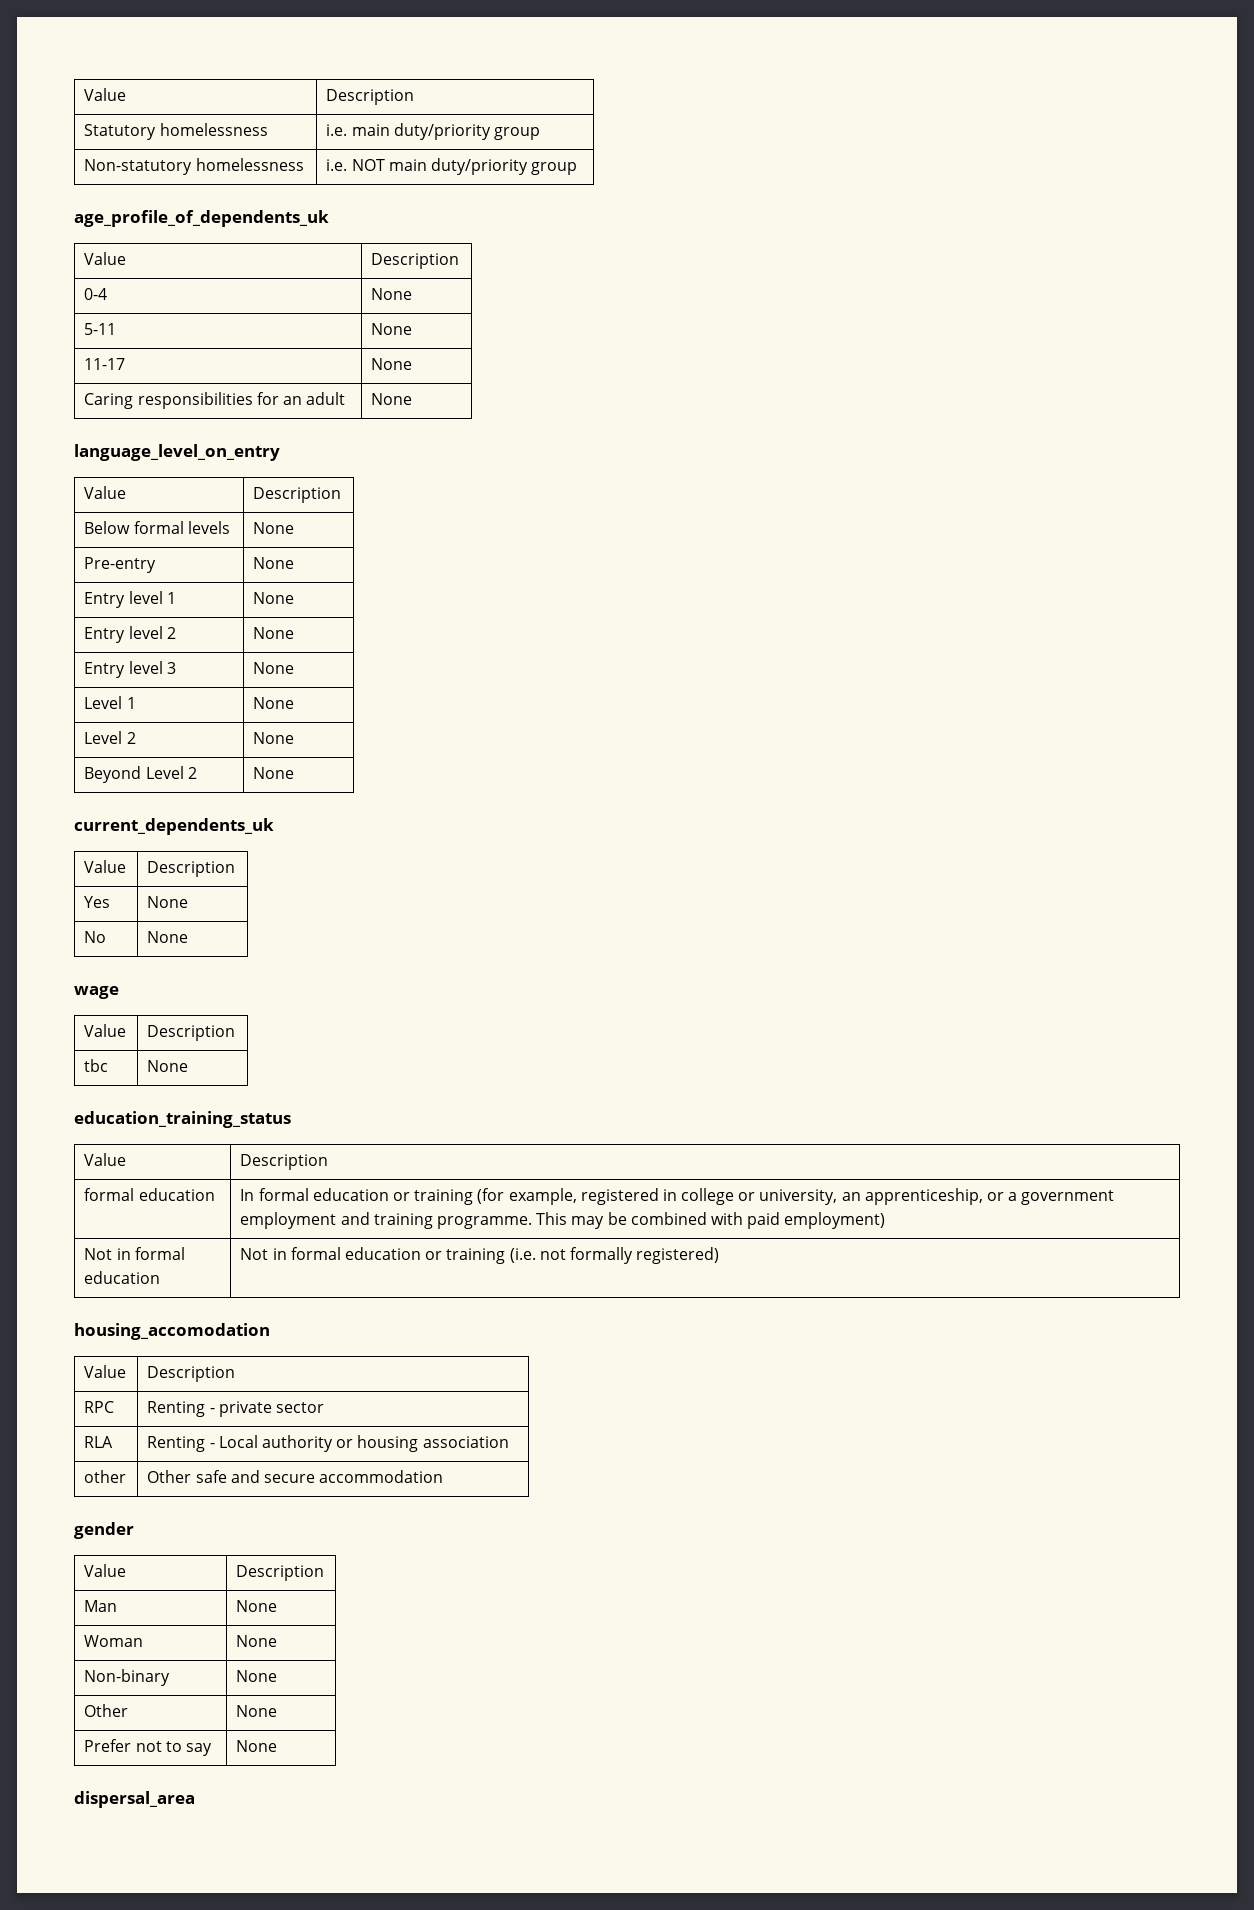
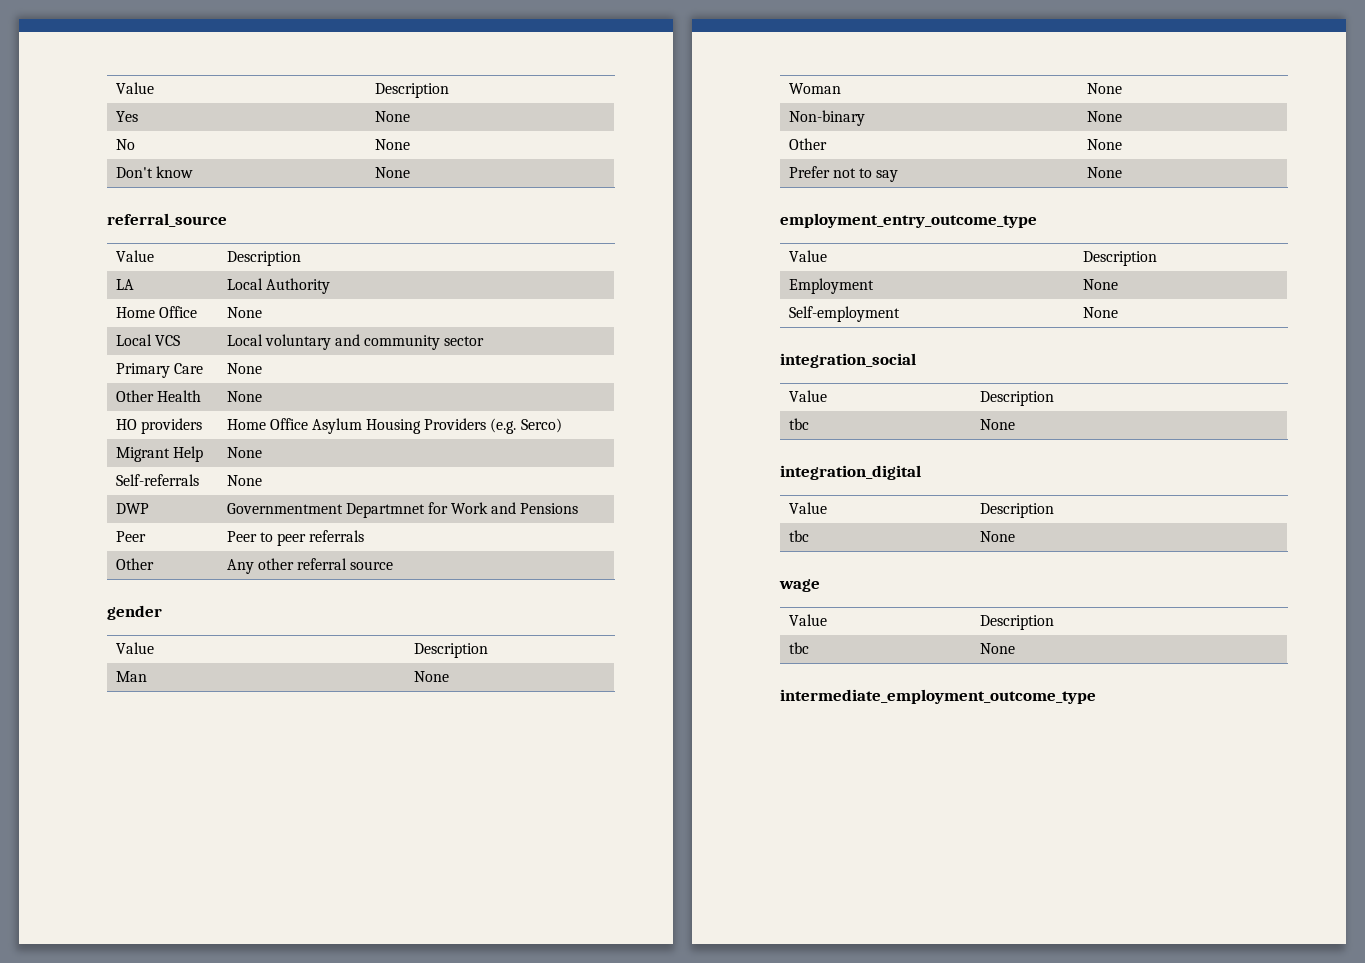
[84,88,127,101] [326,89,415,105] [84,123,268,140] [326,123,540,140] [84,158,304,175] [326,158,578,175] [74,210,329,227] [84,252,127,265] [371,253,460,269] [84,288,108,300] [371,288,413,300] [84,323,117,335] [371,323,413,335] [84,358,126,370] [371,358,413,370] [84,392,346,409] [371,393,413,405] [74,444,280,461] [84,486,127,499] [253,487,342,503] [84,521,230,534] [253,522,295,534] [84,557,157,573] [253,557,295,569] [84,591,176,608] [253,592,295,604] [84,626,176,643] [253,627,295,639] [84,661,176,678] [253,662,295,674] [84,696,136,709] [253,697,295,709] [84,731,136,744] [253,732,295,744] [84,766,197,783] [253,767,295,779] [74,818,274,835] [84,860,127,873] [147,861,236,877] [84,896,111,908] [147,896,189,908] [84,931,107,943] [147,931,189,943] [74,986,119,999] [84,1024,127,1037] [147,1025,236,1041] [84,1059,109,1072] [147,1060,189,1072] [74,1111,291,1128] [84,1153,127,1166] [240,1154,329,1170] [84,1188,215,1201] [240,1188,1115,1205] [240,1212,886,1229] [84,1247,185,1260] [84,1271,161,1284] [240,1247,720,1264] [74,1323,270,1340] [84,1365,127,1378] [147,1366,236,1382] [84,1401,115,1413] [147,1401,324,1417] [84,1436,114,1448] [147,1435,509,1452] [84,1470,127,1483] [147,1470,444,1483] Value | Description // Statutory homelessness | i.e. main duty/priority group // Non-statutory homelessness | i.e. NOT main duty/priority group // age_profile_of_dependents_uk // Value | Description // 0-4 | None // 5-11 | None // 11-17 | None // Caring responsibilities for an adult | None // language_level_on_entry // Value | Description // Below formal levels | None // Pre-entry | None // Entry level 1 | None // Entry level 2 | None // Entry level 3 | None // Level 1 | None // Level 2 | None // Beyond Level 2 | None // current_dependents_uk // Value | Description // Yes | None // No | None // wage // Value | Description // tbc | None // education_training_status // Value | Description // formal education | In formal education or training (for example, registered in college or university, an apprenticeship, or a government employment and training programme. This may be combined with paid employment) // Not in formal education | Not in formal education or training (i.e. not formally registered) // housing_accomodation // Value | Description // RPC | Renting - private sector // RLA | Renting - Local authority or housing association // other | Other safe and secure accommodation -> [115,82,154,94] [374,83,449,98] [115,111,138,122] [374,111,410,122] [115,139,135,150] [374,139,410,150] [115,166,193,178] [374,167,410,178] [107,213,227,227] [115,250,154,262] [226,251,301,266] [115,279,134,290] [226,278,330,294] [115,306,197,318] [226,307,262,318] [115,334,180,346] [226,334,485,350] [115,363,203,378] [226,363,262,374] [115,390,201,402] [226,391,262,402] [115,418,202,434] [226,418,562,434] [115,446,203,462] [226,447,262,458] [115,474,199,486] [226,475,262,486] [115,503,149,514] [226,502,579,518] [115,531,146,542] [226,530,365,546] [115,558,154,570] [226,558,394,574] Value | Description // Yes | None // No | None // Don't know | None // referral_source // Value | Description // LA | Local Authority // Home Office | None // Local VCS | Local voluntary and community sector // Primary Care | None // Other Health | None // HO providers | Home Office Asylum Housing Providers (e.g. Serco) // Migrant Help | None // Self-referrals | None // DWP | Governmentment Departmnet for Work and Pensions // Peer | Peer to peer referrals // Other | Any other referral source
[74,1791,195,1808] dispersal_area -> [780,213,1037,228] [788,250,827,262] [1082,251,1157,266] [788,278,874,294] [1082,279,1118,290] [788,306,900,322] [1082,307,1118,318] [780,353,916,368] [788,390,827,402] [979,391,1054,406] [788,418,809,430] [979,419,1015,430] [780,465,921,480] [788,502,827,514] [979,503,1054,518] [788,530,809,542] [979,531,1015,542] [779,579,820,592] [788,614,827,626] [979,615,1054,630] [788,642,809,654] [979,643,1015,654] [780,689,1096,704] employment_entry_outcome_type // Value | Description // Employment | None // Self-employment | None // integration_social // Value | Description // tbc | None // integration_digital // Value | Description // tbc | None // wage // Value | Description // tbc | None // intermediate_employment_outcome_type

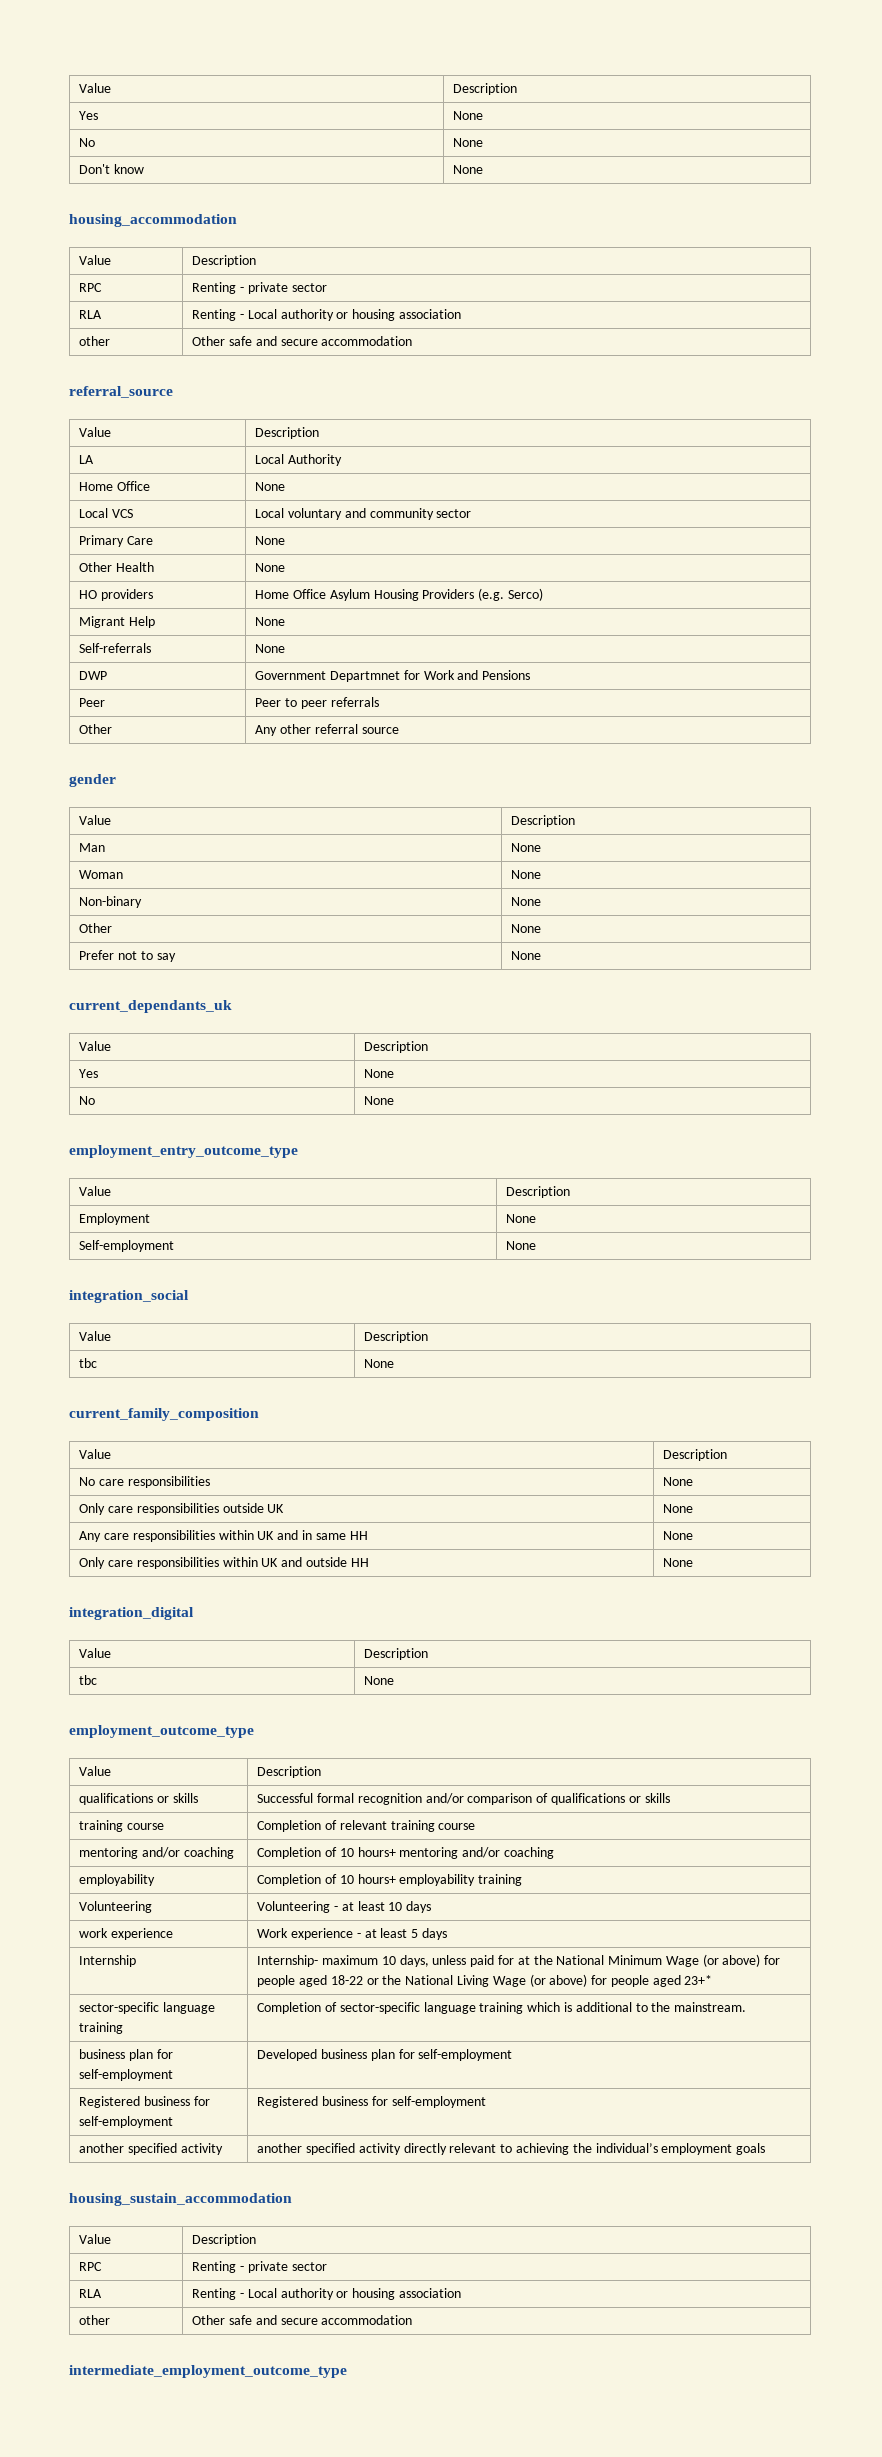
(410, 172) none -> [69,214,237,227] [79,255,112,265] [192,255,257,267] [79,283,103,292] [192,282,327,294] [79,310,103,319] [192,309,461,321] [79,336,111,346] [192,336,413,346] // housing_accommodation // Value | Description // RPC | Renting - private sector // RLA | Renting - Local authority or housing association // other | Other safe and secure accommodation
[226,503,343,514] Governmentment -> [255,671,327,680] Government
(1122, 172) none -> [69,1000,232,1013] [79,1041,112,1051] [364,1041,429,1053] [79,1069,99,1078] [364,1069,395,1078] [79,1096,96,1105] [364,1096,395,1105] // current_dependants_uk // Value | Description // Yes | None // No | None
(1015, 424) none -> [69,1408,259,1421] [79,1449,112,1459] [663,1449,728,1461] [79,1476,210,1488] [663,1477,694,1486] [79,1503,285,1515] [663,1504,694,1513] [79,1530,368,1542] [663,1531,694,1540] [79,1557,369,1569] [663,1558,694,1567] // current_family_composition // Value | Description // No care responsibilities | None // Only care responsibilities outside UK | None // Any care responsibilities within UK and in same HH | None // Only care responsibilities within UK and outside HH | None
[779,579,820,592] [788,614,827,626] [979,615,1054,630] [788,642,809,654] [979,643,1015,654] wage // Value | Description // tbc | None -> [69,1725,254,1738] [79,1766,112,1776] [257,1766,322,1778] [79,1793,198,1805] [257,1793,670,1805] [79,1820,165,1832] [257,1820,476,1832] [79,1847,234,1859] [257,1847,554,1859] [79,1874,156,1886] [257,1874,523,1886] [79,1901,153,1913] [257,1901,432,1913] [79,1928,174,1940] [257,1928,447,1940] [79,1955,137,1967] [257,1954,781,1967] [257,1974,713,1987] [79,2002,216,2014] [79,2022,124,2034] [257,2002,747,2014] [79,2049,173,2061] [79,2069,174,2081] [257,2049,513,2061] [79,2096,210,2108] [79,2116,174,2128] [257,2096,486,2108] [79,2143,223,2155] [257,2143,766,2155] [69,2193,292,2206] [79,2234,112,2244] [192,2234,257,2246] [79,2262,103,2271] [192,2261,327,2273] [79,2289,103,2298] [192,2288,461,2300] [79,2315,111,2325] [192,2315,413,2325] employment_outcome_type // Value | Description // qualifications or skills | Successful formal recognition and/or comparison of qualifications or skills // training course | Completion of relevant training course // mentoring and/or coaching | Completion of 10 hours+ mentoring and/or coaching // employability | Completion of 10 hours+ employability training // Volunteering | Volunteering - at least 10 days // work experience | Work experience - at least 5 days // Internship | Internship- maximum 10 days, unless paid for at the National Minimum Wage (or above) for people aged 18-22 or the National Living Wage (or above) for people aged 23+* // sector-specific language training | Completion of sector-specific language training which is additional to the mainstream. // business plan for self-employment | Developed business plan for self-employment // Registered business for self-employment | Registered business for self-employment // another specified activity | another specified activity directly relevant to achieving the individual’s employment goals // housing_sustain_accommodation // Value | Description // RPC | Renting - private sector // RLA | Renting - Local authority or housing association // other | Other safe and secure accommodation

